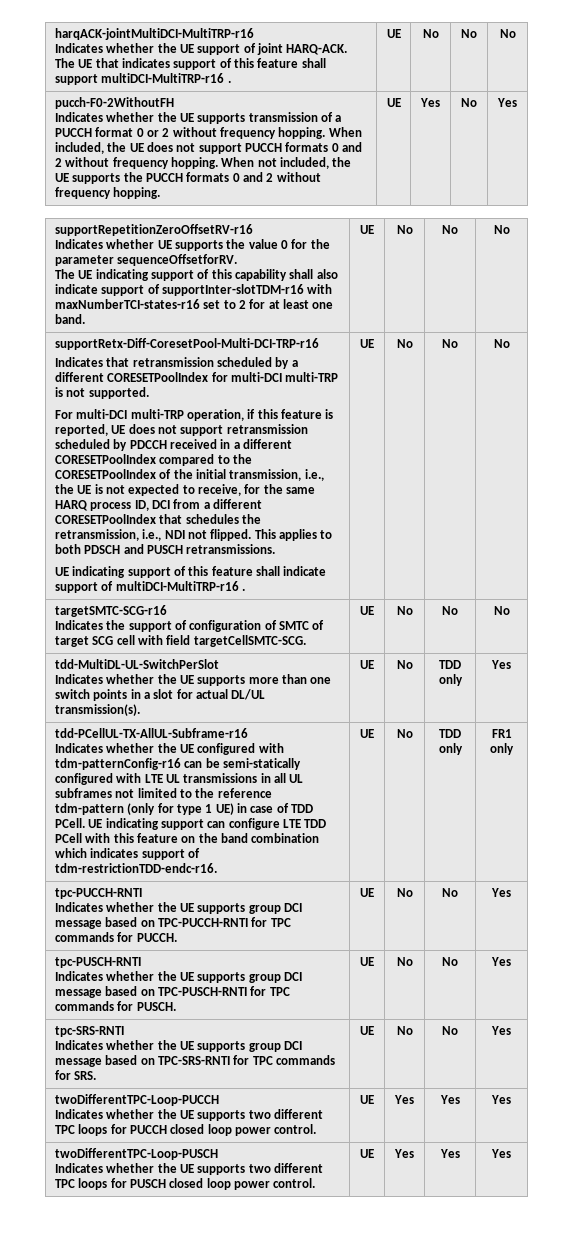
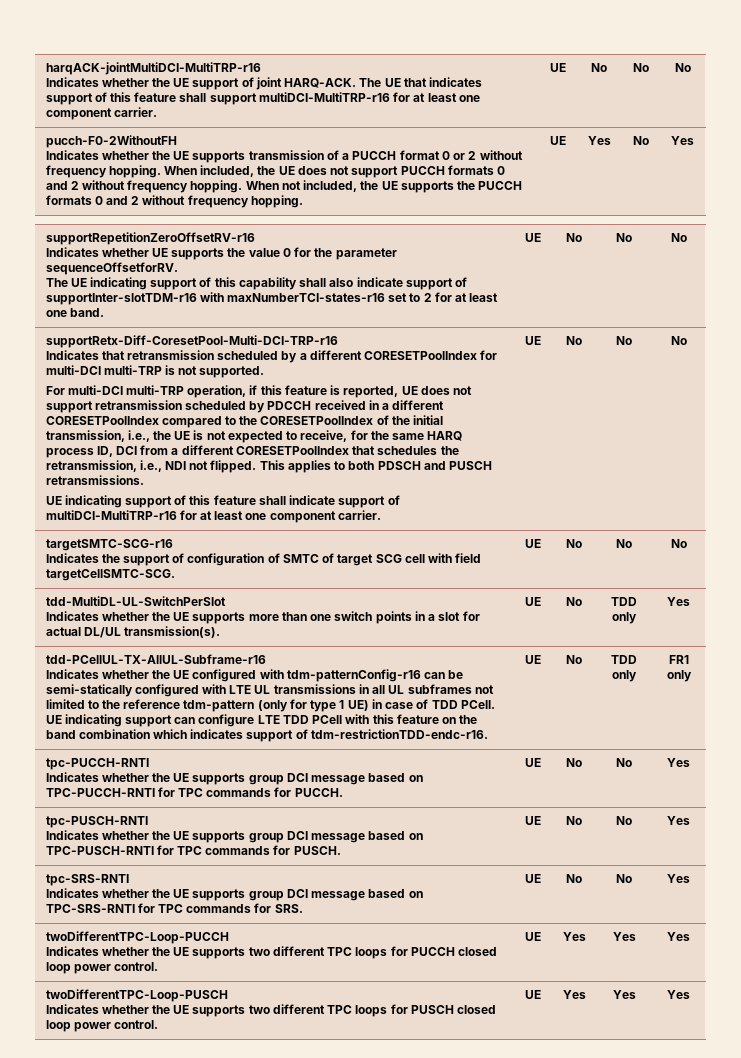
[227,80,231,83] . -> [393,92,480,102] [45,107,157,120] for at least one component carrier.
[241,588,245,591] . -> [179,510,381,523] for at least one component carrier.

